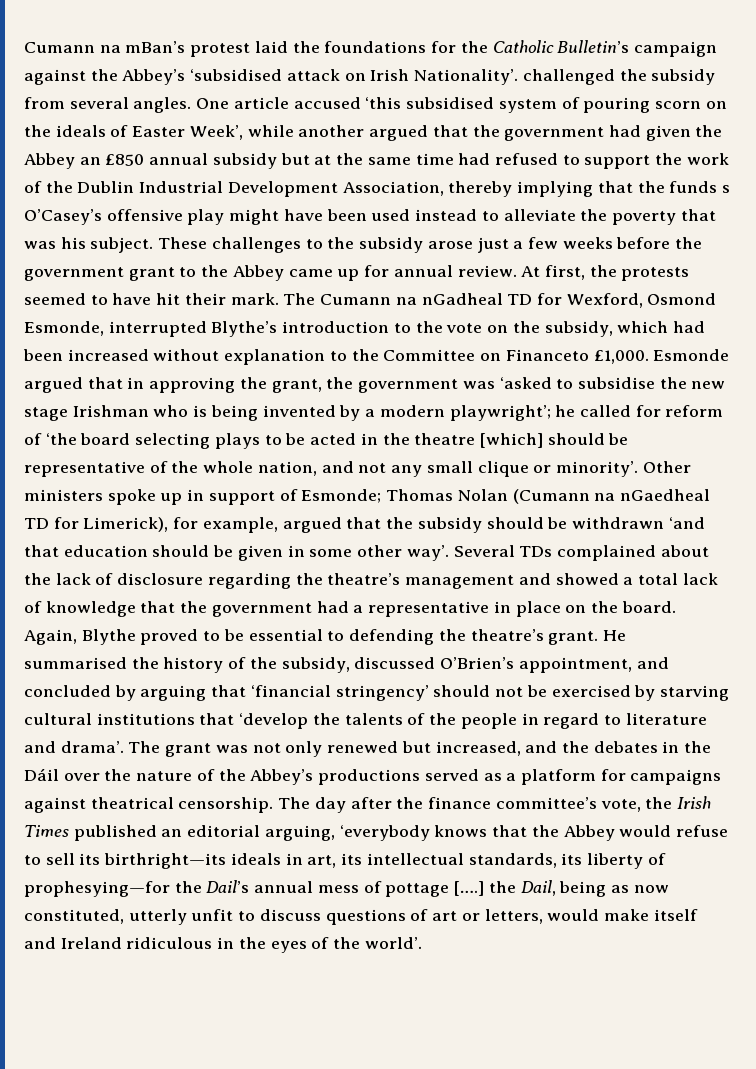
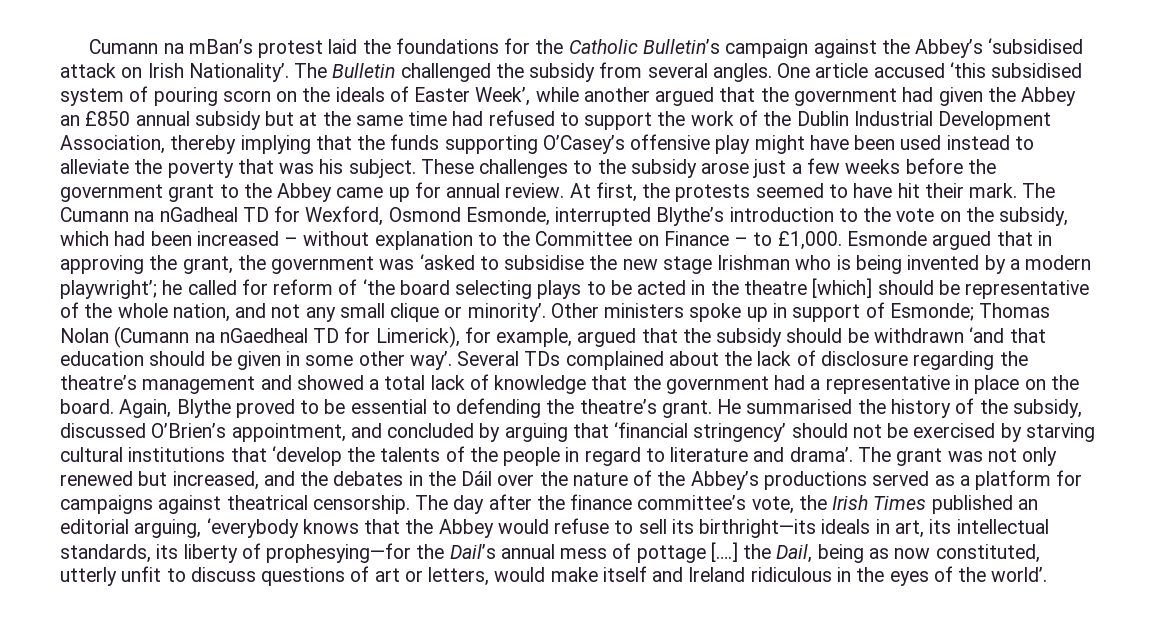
(519, 77) none -> [294,63,396,78] The Bulletin
[721,185,730,193] s -> [444,135,538,154] supporting
(149, 355) none -> [284,237,299,246] –
[505,349,589,361] Financeto -> [663,231,773,246] Finance – to

